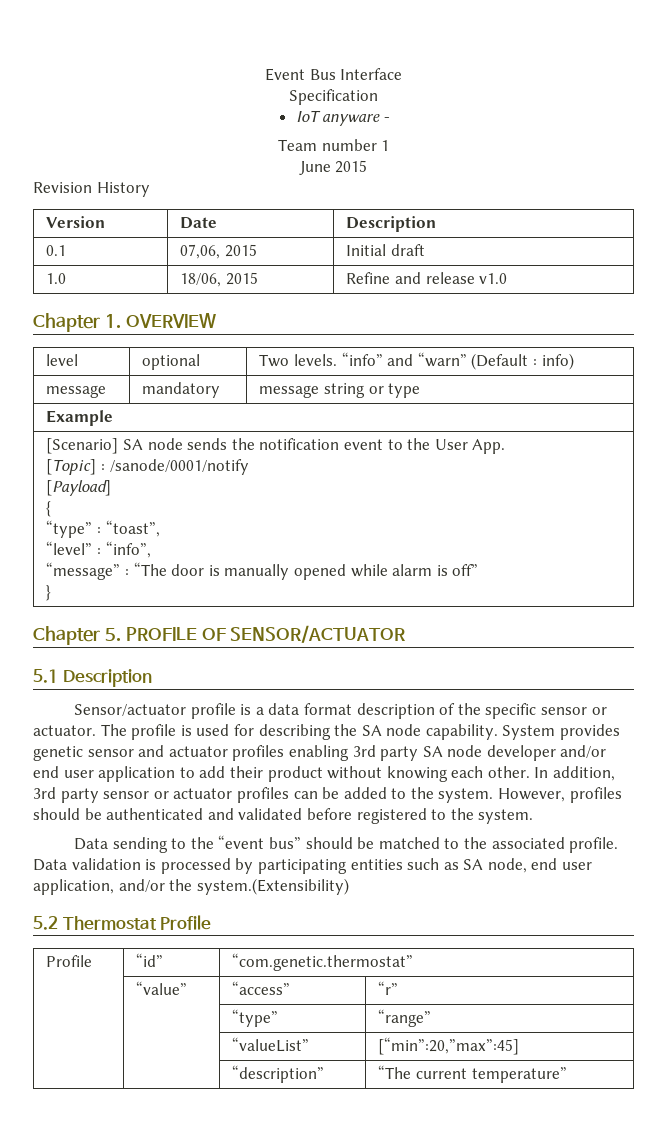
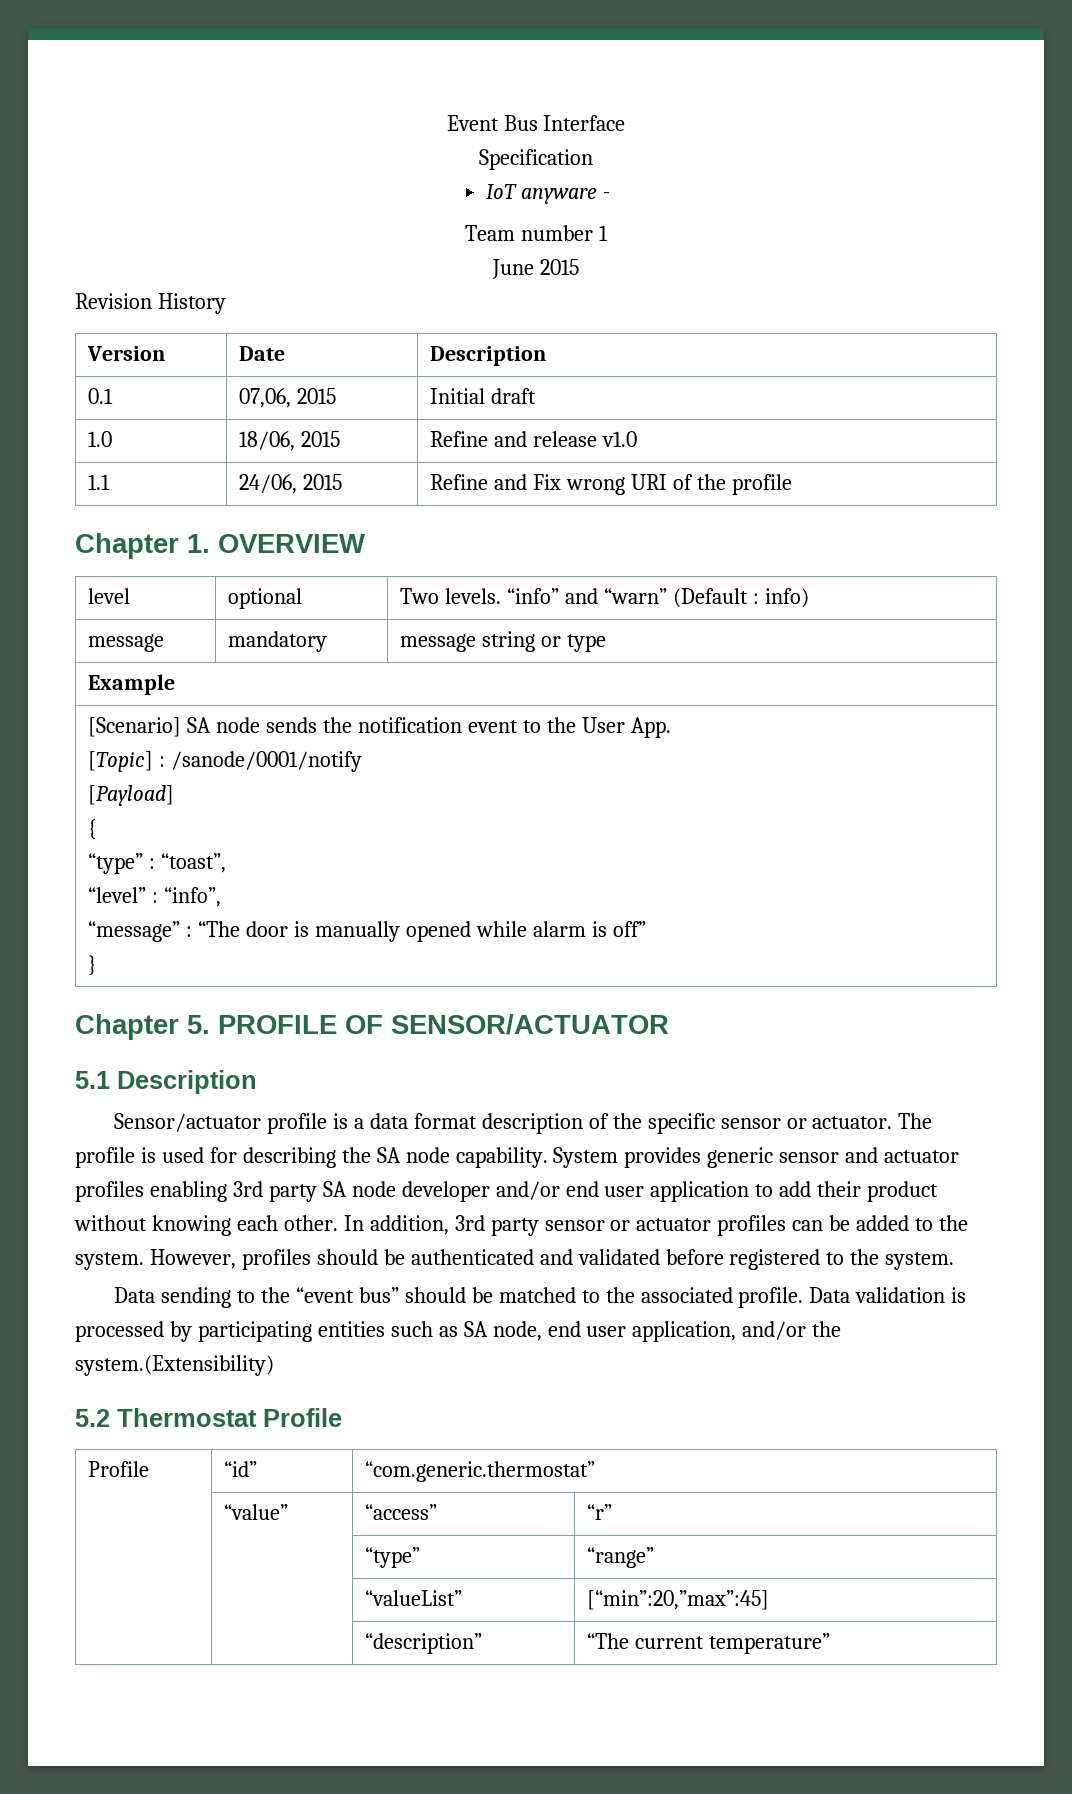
(508, 278) none -> [88,474,111,490] [239,474,343,494] [430,474,792,495] // 1.1 | 24/06, 2015 | Refine and Fix wrong URI of the profile
[33,746,83,761] genetic -> [707,1147,774,1168] generic
[232,953,414,971] “com.genetic.thermostat” -> [365,1461,596,1482] “com.generic.thermostat”

